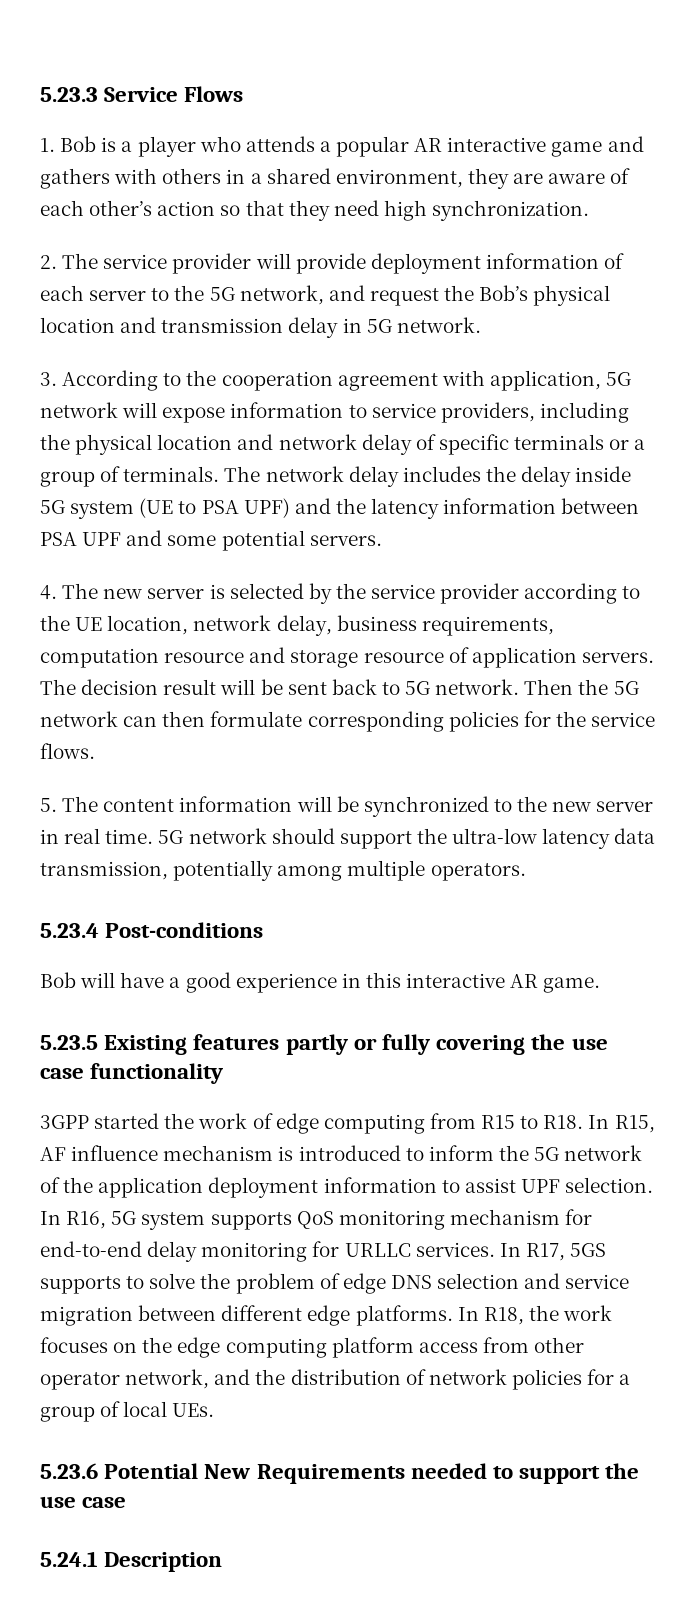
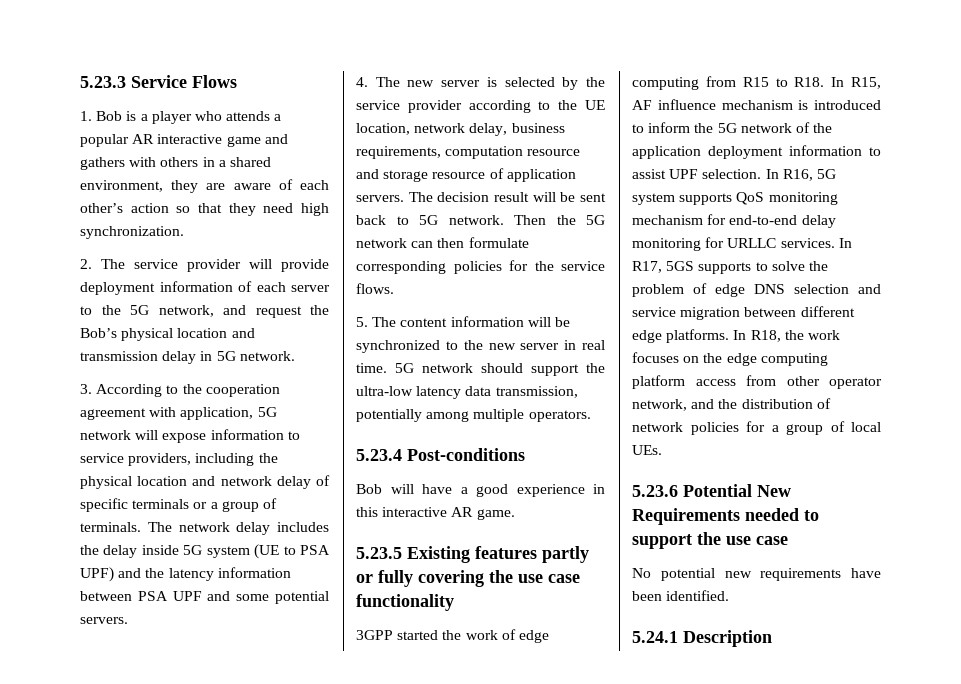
(127, 1502) none -> [632,568,881,581] [632,590,730,601] // No potential new requirements have been identified.

